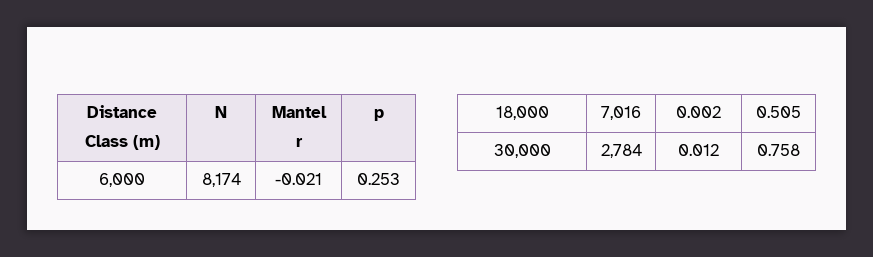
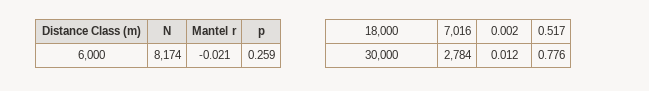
[357,173,400,185] 0.253 -> [247,50,275,59] 0.259
[756,106,801,118] 0.505 -> [537,26,565,35] 0.517
[757,144,800,156] 0.758 -> [537,50,565,59] 0.776

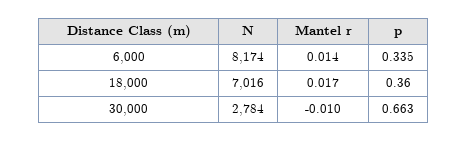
[198,50,230,59] [247,50,275,59] -0.021 | 0.259 -> [307,52,339,61] [382,51,414,61] 0.014 | 0.335
[490,26,518,35] [537,26,565,35] 0.002 | 0.517 -> [307,78,339,87] [385,78,411,87] 0.017 | 0.36
[490,50,518,59] [537,50,565,59] 0.012 | 0.776 -> [305,104,341,113] [382,104,414,113] -0.010 | 0.663

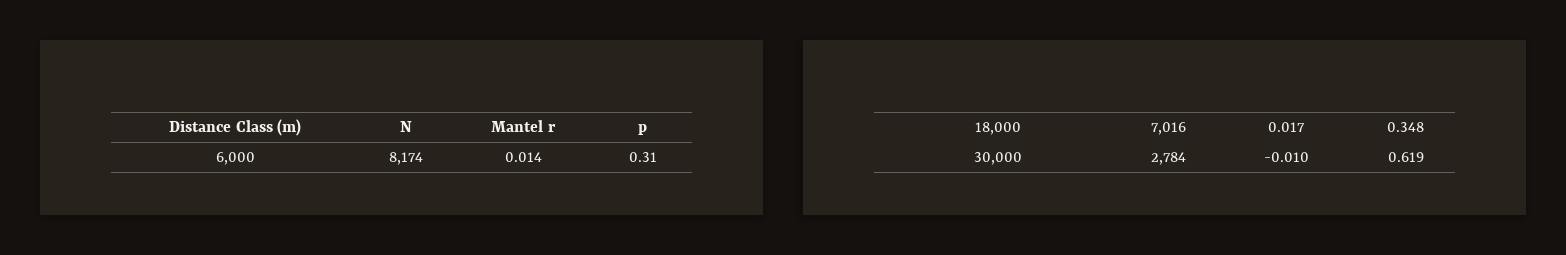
[382,51,414,61] 0.335 -> [628,152,657,162] 0.31
[385,78,411,87] 0.36 -> [1387,122,1424,132] 0.348
[382,104,414,113] 0.663 -> [1387,152,1424,162] 0.619

